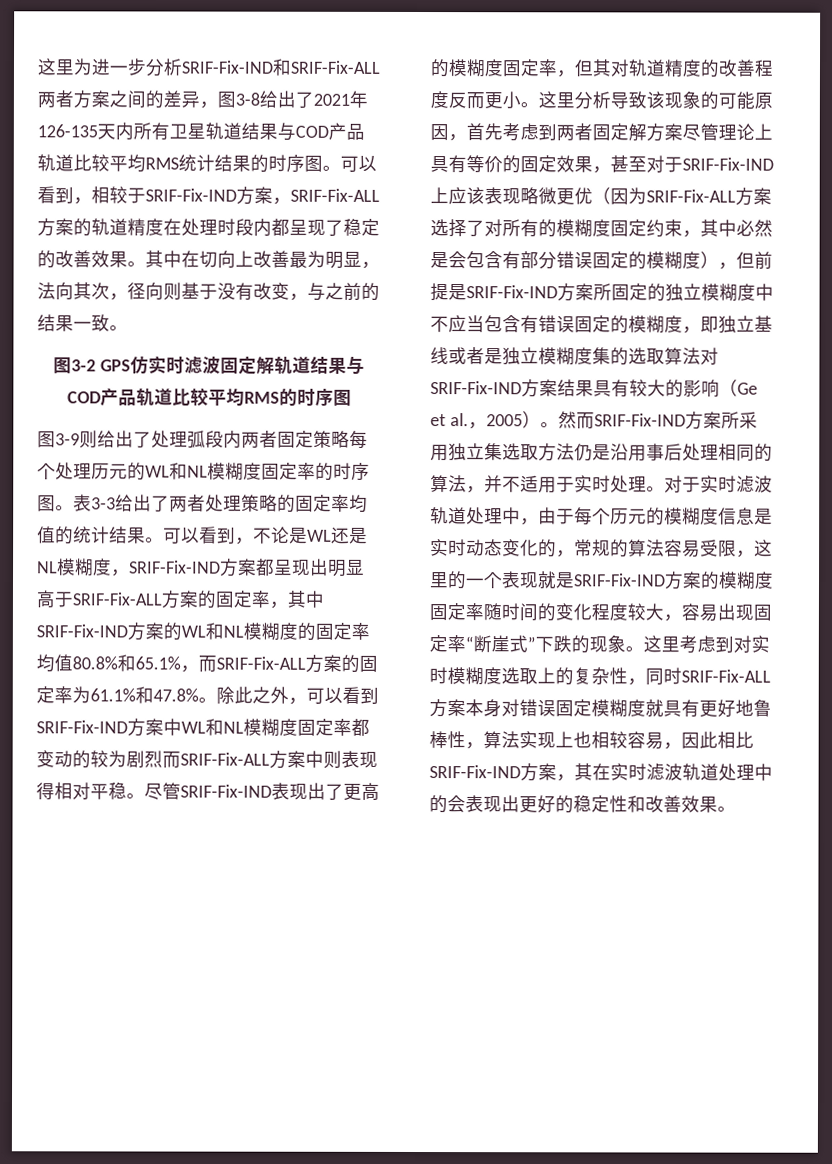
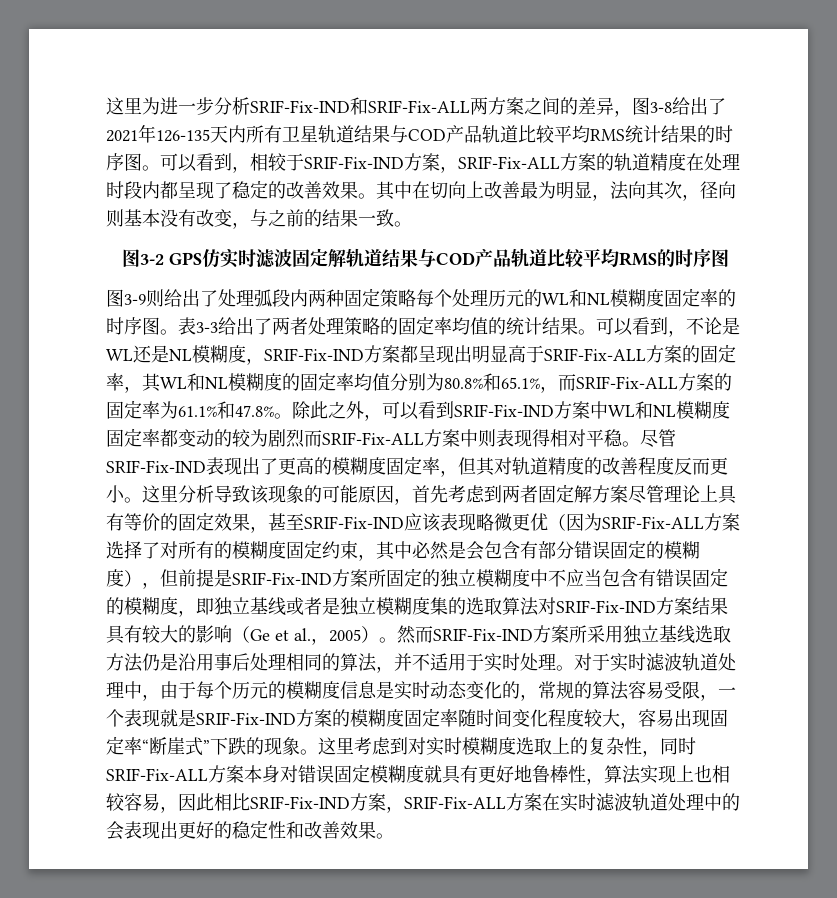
[55,90,74,108] 者 -> (488, 106) none
[199,283,218,300] 于 -> [142,209,160,227] 本
[259,430,278,448] 者 -> [326,289,344,307] 种
[305,590,324,608] [36,622,182,641] 中SRIF-Fix-IND方案的 -> (161, 382) none
(73, 663) none -> [390,373,444,391] 分别为
[646,155,774,173] [430,187,449,204] 对于SRIF-Fix-IND上 -> [304,516,404,529] SRIF-Fix-IND
[484,443,503,461] 集 -> [659,625,695,644] 基线
[754,539,773,557] [429,571,467,590] 这里的 -> (718, 697) none
[537,603,556,622] 的 -> (512, 718) none
[574,763,593,781] 其 -> [404,793,542,811] SRIF-Fix-ALL方案

